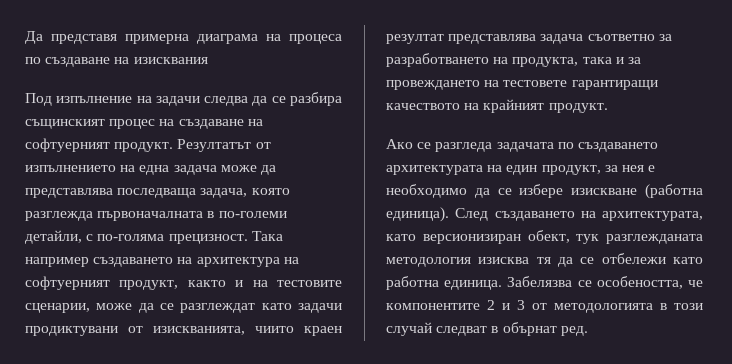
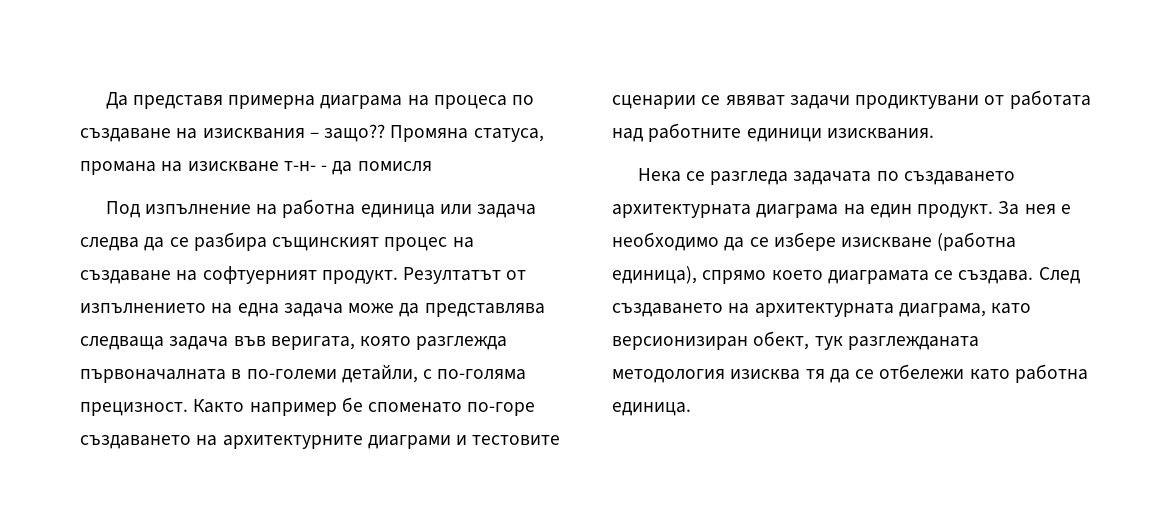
(208, 60) none -> [309,124,544,142] [80,161,432,175] – защо?? Промяна статуса, промана на изискване т-н- - да помисля
[155,96,200,106] задачи -> [282,199,537,218] работна единица или задача
[117,188,248,198] последваща задача, -> [80,336,355,350] следваща задача във веригата,
[251,231,283,241] [25,257,299,267] [25,276,342,290] [25,303,342,313] [25,326,342,336] [386,34,672,44] [386,53,641,67] [386,80,658,90] [386,99,608,113] [386,139,413,149] Така например създаването на архитектура на софтуерният продукт, както и на тестовите сценарии, може да се разглеждат като задачи продиктувани от изискванията, чиито краен резултат представлява задача съответно за разработването на продукта, така и за провеждането на тестовете гарантиращи качеството на крайният продукт. // Ако -> [193,397,536,416] [80,435,561,449] [612,90,1091,109] [612,123,934,142] [637,168,681,182] Както например бе споменато по-горе създаването на архитектурните диаграми и тестовите сценарии се явяват задачи продиктувани от работата над работните единици изисквания. // Нека
[386,165,618,175] архитектурата на един продукт, за -> [612,201,1020,218] архитектурната диаграма на един продукт. За
[386,207,449,222] единица). -> [612,266,1034,284] единица), спрямо което диаграмата се създава.
[602,211,703,221] архитектурата, -> [754,303,986,317] архитектурната диаграма,
[507,276,703,289] [386,300,703,313] [386,322,588,336] Забелязва се особеността, че компонентите 2 и 3 от методологията в този случай следват в обърнат ред. -> (691, 409) none

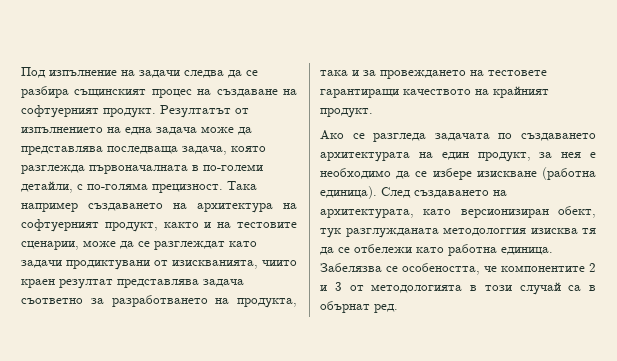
[105,92,535,109] [80,124,544,142] [80,161,432,175] [105,199,537,218] Да представя примерна диаграма на процеса по създаване на изисквания – защо?? Промяна статуса, промана на изискване т-н- - да помисля // Под изпълнение на работна единица или задача -> [21,67,180,78] Под изпълнение на задачи
[80,336,355,350] следваща задача във веригата, -> [107,146,227,155] последваща задача,
[193,397,536,416] [80,435,561,449] [612,90,1091,109] [612,123,934,142] [637,168,681,182] Както например бе споменато по-горе създаването на архитектурните диаграми и тестовите сценарии се явяват задачи продиктувани от работата над работните единици изисквания. // Нека -> [227,181,257,190] [21,202,297,213] [21,219,298,232] [21,240,257,250] [21,260,297,270] [21,279,244,289] [21,295,297,308] [320,70,547,79] [320,86,549,98] [320,108,373,118] [320,130,344,140] Така например създаването на архитектура на софтуерният продукт, както и на тестовите сценарии, може да се разглеждат като задачи продиктувани от изискванията, чиито краен резултат представлява задача съответно за разработването на продукта, така и за провеждането на тестовете гарантиращи качеството на крайният продукт. // Ако
[612,201,1020,218] архитектурната диаграма на един продукт. За -> [320,152,553,162] архитектурата на един продукт, за
[612,266,1034,284] единица), спрямо което диаграмата се създава. -> [320,186,377,199] единица).
[754,303,986,317] архитектурната диаграма, -> [320,209,414,219] архитектурата,
[847,336,979,350] [612,369,725,383] разглежданата методология -> [345,227,526,238] разглужданата методологгия
(691, 409) none -> [320,263,596,275] [320,282,596,295] [320,301,398,313] Забелязва се особеността, че компонентите 2 и 3 от методологията в този случай са в обърнат ред.

